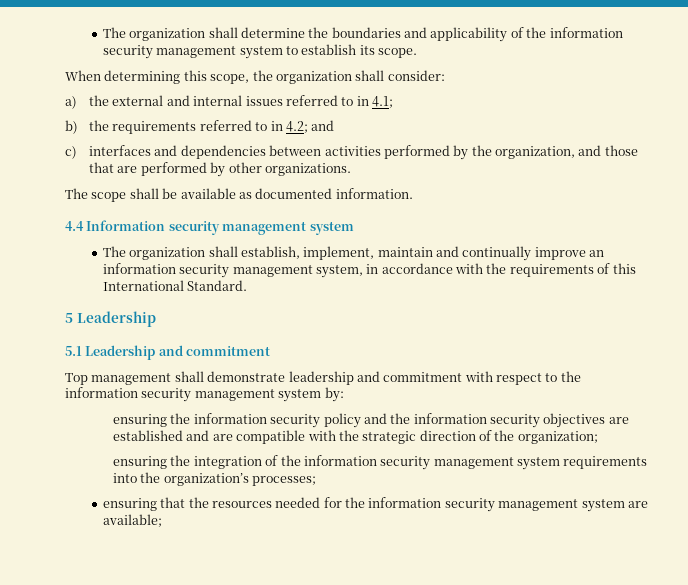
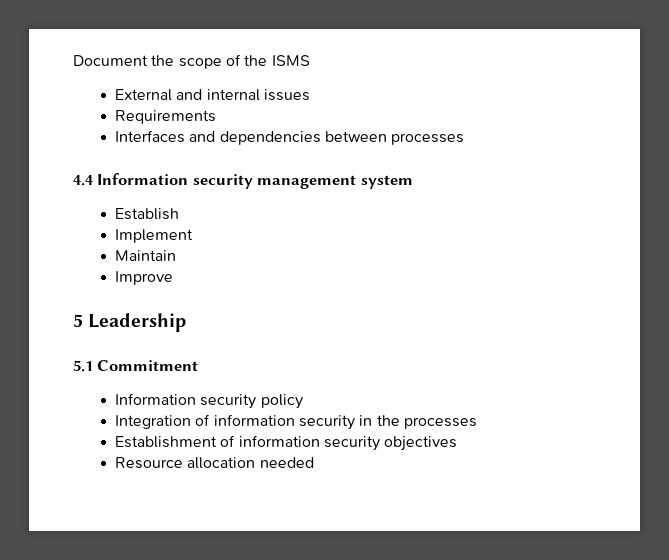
[102,27,623,42] [102,44,418,59] [65,70,445,84] [65,95,394,109] [65,120,335,134] [65,145,638,160] [89,162,351,177] [65,188,413,202] The organization shall determine the boundaries and applicability of the information security management system to establish its scope. // When determining this scope, the organization shall consider: // a) the external and internal issues referred to in 4.1; // b) the requirements referred to in 4.2; and // c) interfaces and dependencies between activities performed by the organization, and those that are performed by other organizations. // The scope shall be available as documented information. -> [73,54,310,69] [114,89,310,101] [114,110,216,124] [114,130,465,145] Document the scope of the ISMS // External and internal issues // Requirements // Interfaces and dependencies between processes
[102,246,605,261] [102,263,636,278] [102,280,248,291] [65,311,156,327] [65,345,271,360] [65,371,581,385] [65,387,344,402] [113,413,629,428] [113,430,598,444] [113,455,648,470] [113,472,317,486] [102,497,648,512] [102,514,162,527] The organization shall establish, implement, maintain and continually improve an information security management system, in accordance with the requirements of this International Standard. // 5 Leadership // 5.1 Leadership and commitment // Top management shall demonstrate leadership and commitment with respect to the information security management system by: // ensuring the information security policy and the information security objectives are established and are compatible with the strategic direction of the organization; // ensuring the integration of the information security management system requirements into the organization’s processes; // ensuring that the resources needed for the information security management system are available; -> [114,208,179,220] [114,229,193,243] [114,250,176,261] [114,271,173,285] [73,313,187,332] [73,360,199,372] [114,393,303,409] [114,414,477,430] [114,435,458,451] [114,457,314,469] Establish // Implement // Maintain // Improve // 5 Leadership // 5.1 Commitment // Information security policy // Integration of information security in the processes // Establishment of information security objectives // Resource allocation needed

